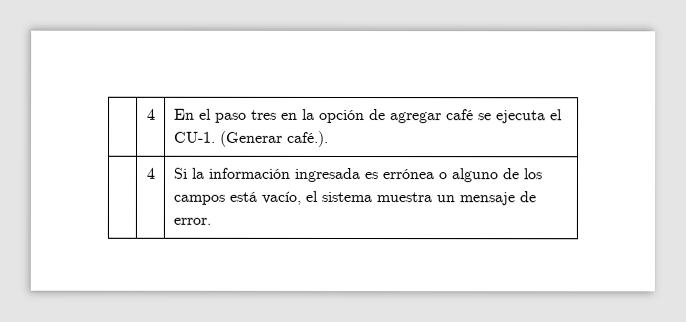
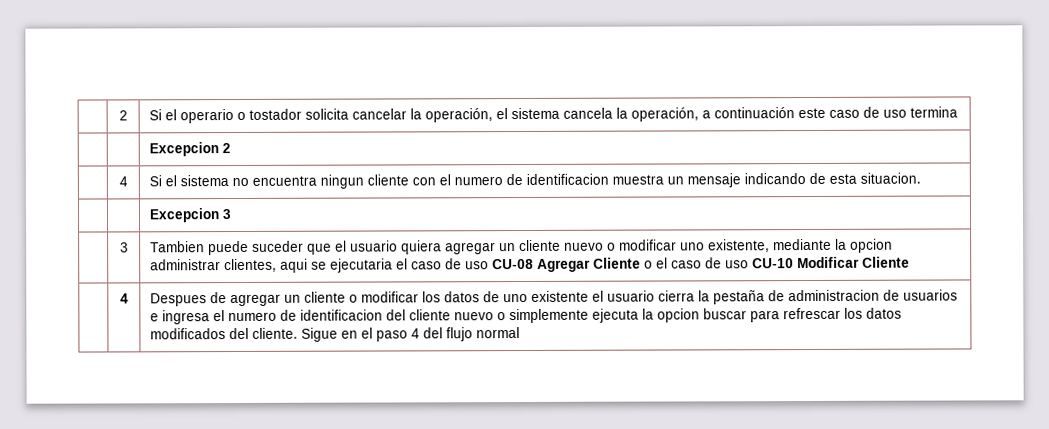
[146,108,156,120] [173,108,563,124] [173,130,329,147] [145,167,155,179] [172,167,542,183] [172,190,536,206] [172,217,211,225] | 4 | En el paso tres en la opción de agregar café se ejecuta el CU-1. (Generar café.). // | 4 | Si la información ingresada es errónea o alguno de los campos está vacío, el sistema muestra un mensaje de error. -> [118,110,128,121] [149,106,959,124] [149,142,232,157] [118,176,128,187] [149,172,922,189] [149,208,233,223] [119,242,129,253] [150,238,894,256] [150,256,911,273] [119,293,129,304] [150,289,959,307] [150,307,903,325] [150,327,521,342] | 2 | Si el operario o tostador solicita cancelar la operación, el sistema cancela la operación, a continuación este caso de uso termina // | | Excepcion 2 // | 4 | Si el sistema no encuentra ningun cliente con el numero de identificacion muestra un mensaje indicando de esta situacion. // | | Excepcion 3 // | 3 | Tambien puede suceder que el usuario quiera agregar un cliente nuevo o modificar uno existente, mediante la opcion administrar clientes, aqui se ejecutaria el caso de uso CU-08 Agregar Cliente o el caso de uso CU-10 Modificar Cliente // | 4 | Despues de agregar un cliente o modificar los datos de uno existente el usuario cierra la pestaña de administracion de usuarios e ingresa el numero de identificacion del cliente nuevo o simplemente ejecuta la opcion buscar para refrescar los datos modificados del cliente. Sigue en el paso 4 del flujo normal

